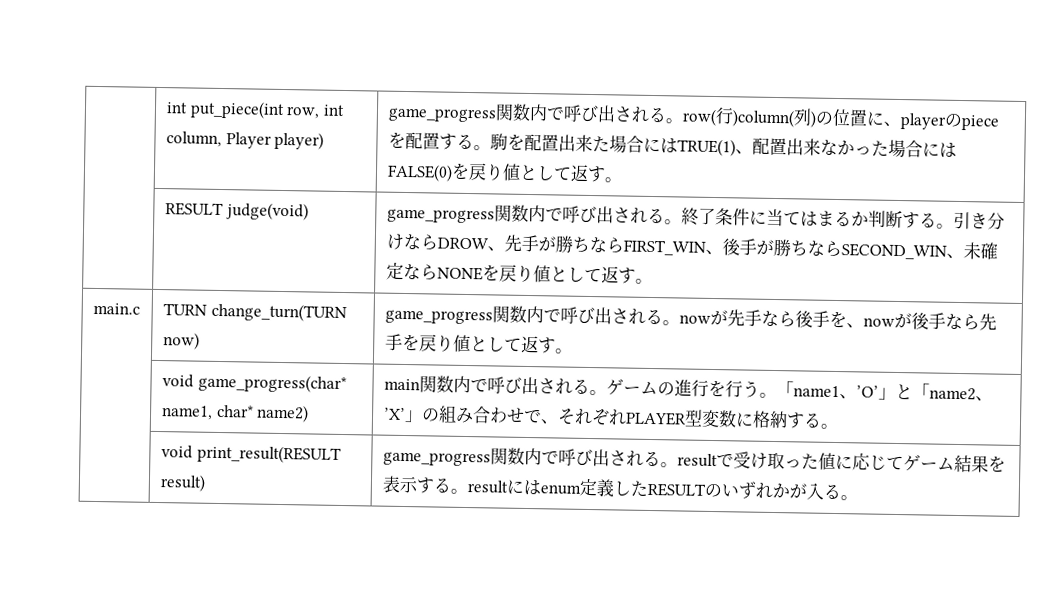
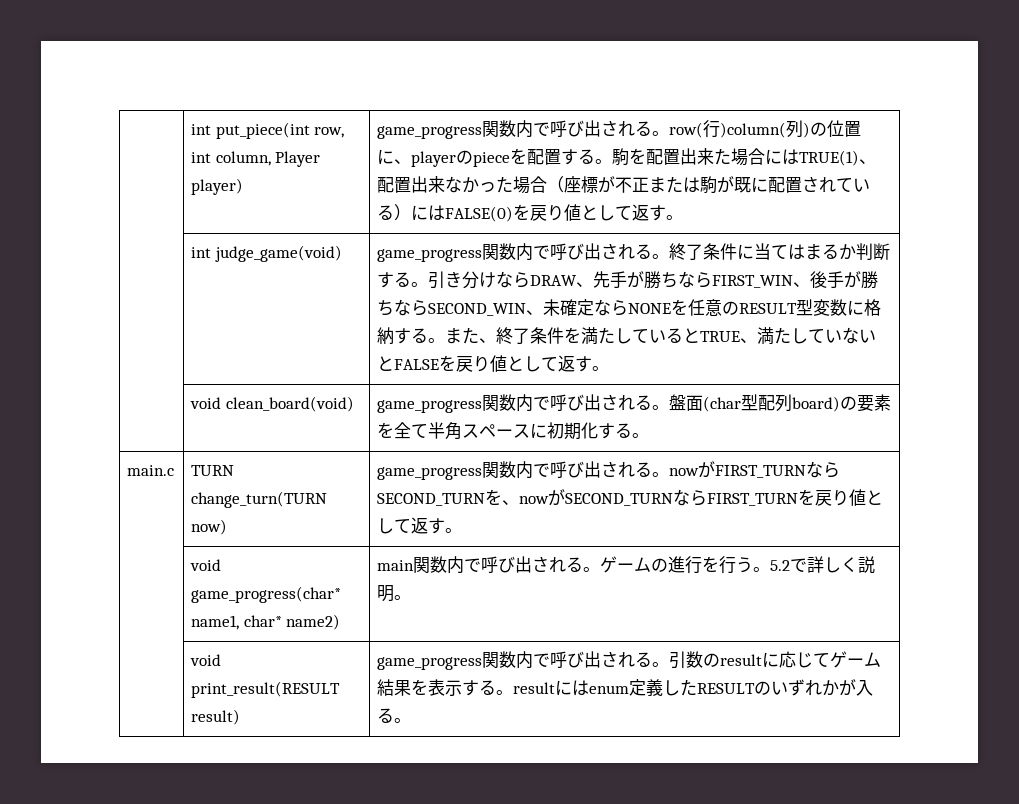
(923, 149) none -> [547,176,871,194] [377,204,412,221] （座標が不正または駒が既に配置されている）
[164,202,309,221] RESULT judge(void) -> [191,245,342,262] int judge_game(void)
[436,237,489,250] DROW -> [530,275,578,286] DRAW
[498,264,653,285] 戻り値として返す。 -> [688,299,882,316] [377,327,877,345] [377,355,610,372] [190,396,354,412] [377,394,892,413] [377,422,650,440] 任意のRESULT型変数に格納する。また、終了条件を満たしているとTRUE、満たしていないとFALSEを戻り値として返す。 // | void clean_board(void) | game_progress関数内で呼び出される。盤面(char型配列board)の要素を全て半角スペースに初期化する。
[726,309,997,331] [384,333,403,351] 先手なら後手を、nowが後手なら先手 -> [715,461,841,478] [377,489,799,506] FIRST_TURNならSECOND_TURNを、nowがSECOND_TURNならFIRST_TURN
[775,381,993,402] [382,405,822,429] 「name1、’O’」と「name2、’X’」の組み合わせで、それぞれPLAYER型変数に格納する -> [770,556,876,573] [377,585,395,602] 5.2で詳しく説明
[676,451,836,471] resultで受け取った値 -> [669,651,763,669] 引数のresult

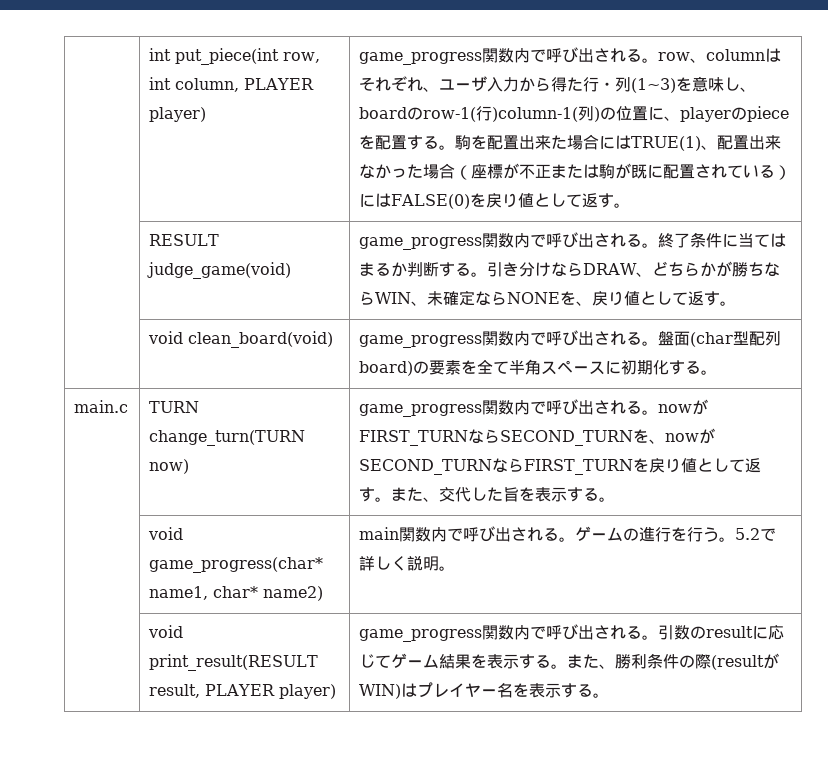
[275,151,321,167] [191,178,244,195] [377,120,787,139] Player player) | game_progress関数内で呼び出される。row(行)column( -> [244,78,315,90] [149,107,207,122] [359,47,782,65] [359,76,757,93] [359,106,579,122] PLAYER player) | game_progress関数内で呼び出される。row、columnはそれぞれ、ユーザ入力から得た行・列(1~3)を意味し、boardのrow-1(行)column-1(
[191,247,212,258] int -> [149,234,220,246] RESULT
[593,271,879,289] [377,299,527,316] 先手が勝ちならFIRST_WIN、後手が勝ちならSECOND_WIN -> [652,261,781,277] [359,291,412,305] どちらかが勝ちならWIN
[688,299,882,316] [377,327,877,345] [377,355,457,371] 任意のRESULT型変数に格納する。また、終了条件を満たしているとTRUE、満たしていないとFALSEを -> [576,301,593,306] 、
(463, 530) none -> [391,487,616,502] また、交代した旨を表示する。
[191,709,241,725] result) -> [149,684,337,699] result, PLAYER player)
[513,679,874,696] resultにはenum定義したRESULTのいずれかが入 -> [567,653,780,670] [359,682,578,699] また、勝利条件の際(resultがWIN)はプレイヤー名を表示す

